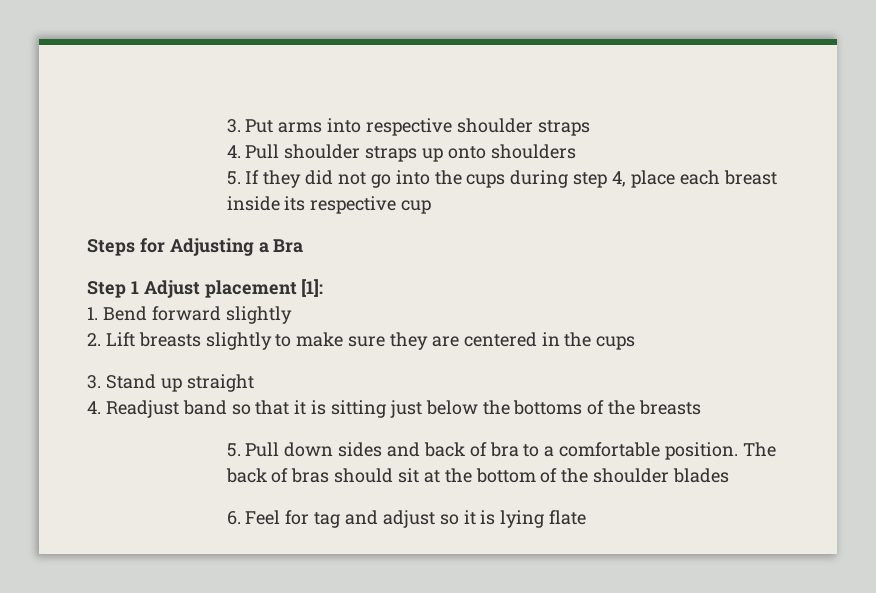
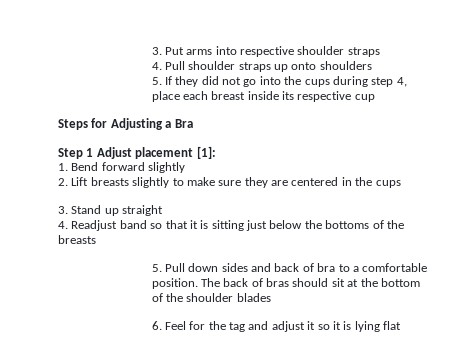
(310, 517) none -> [208,321,226,330] the
(435, 519) none -> [307,321,316,330] it
[549,510,587,525] flate -> [383,321,402,330] flat

